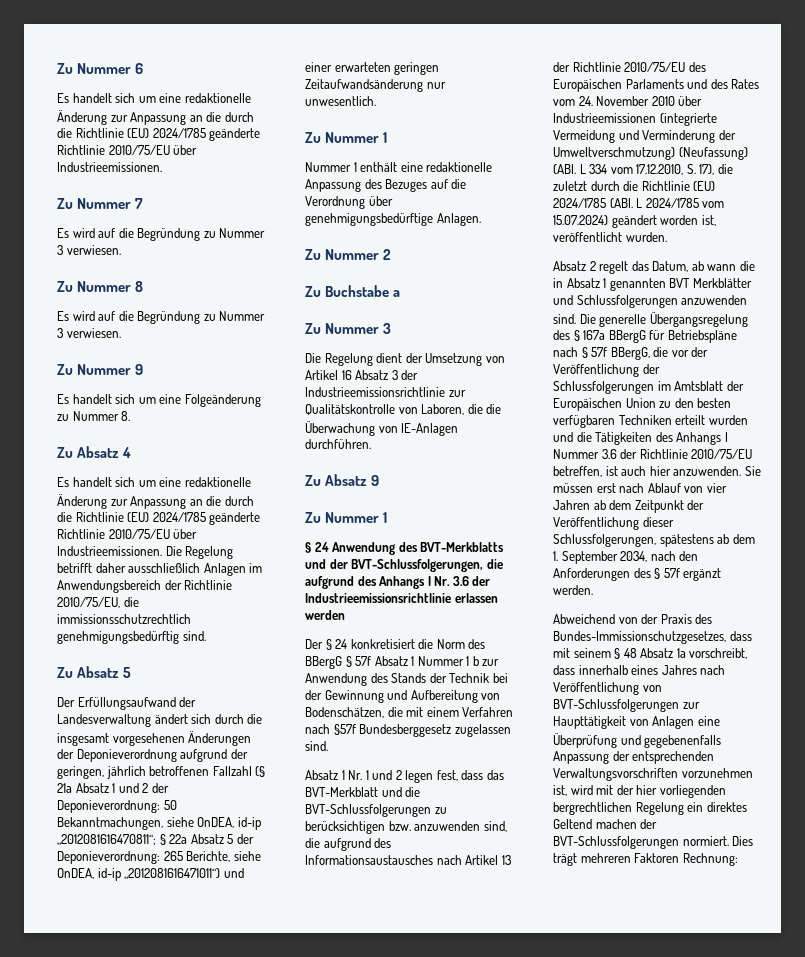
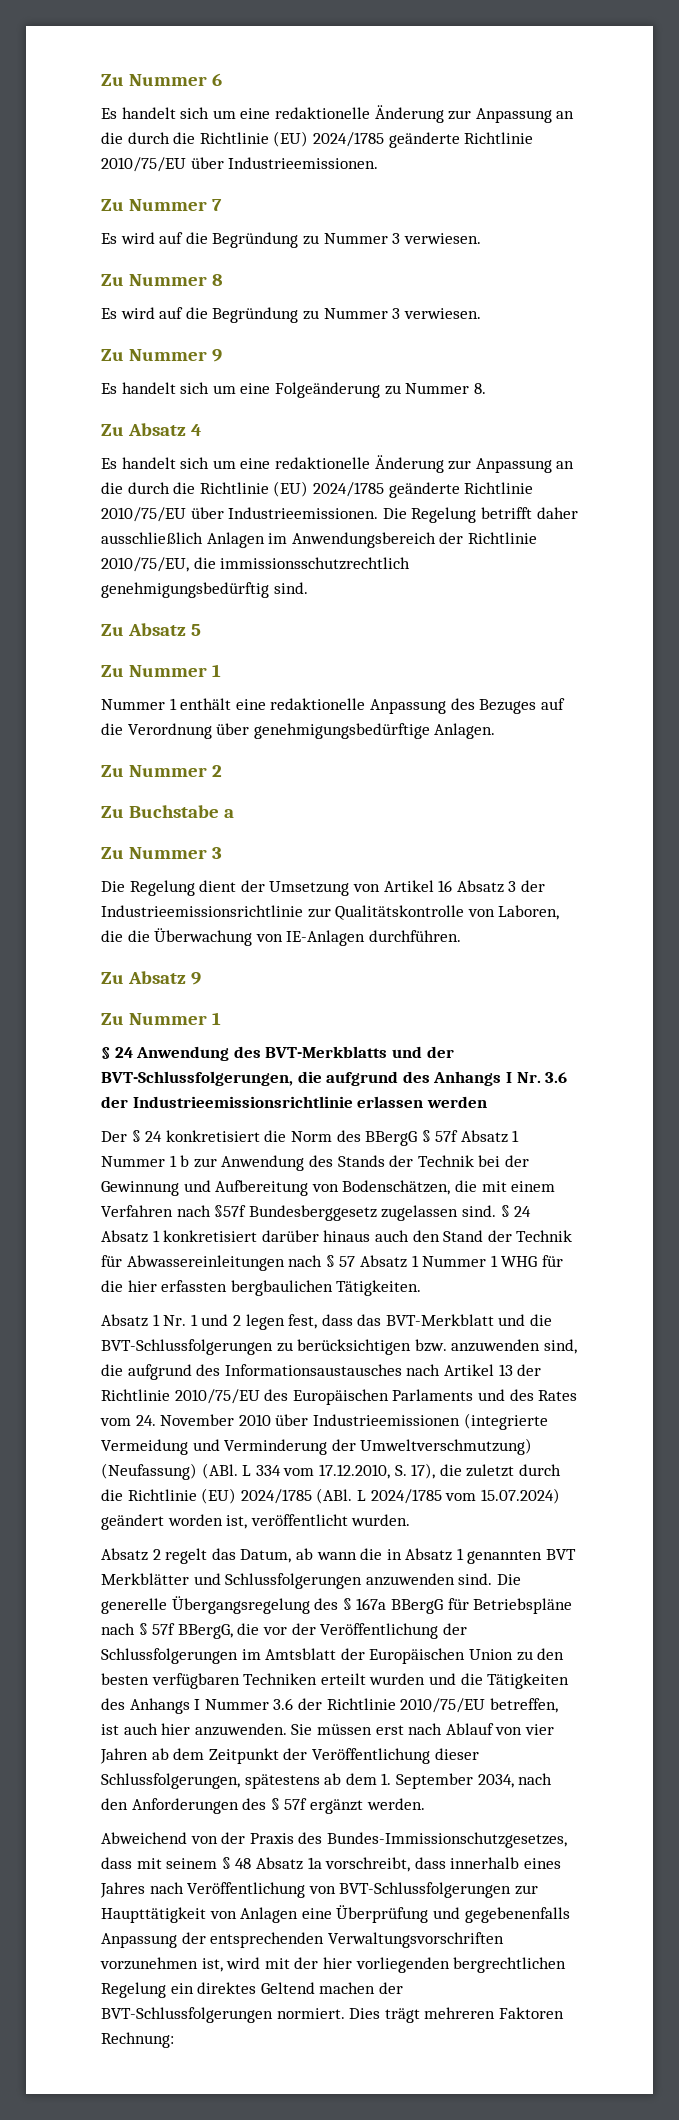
[57,697,197,710] [57,714,263,727] [57,730,252,746] [57,749,248,762] [57,766,266,779] [57,783,169,793] [57,800,177,813] [57,817,261,830] [57,834,254,845] [57,851,261,864] [57,868,244,881] [305,62,440,75] [305,79,446,92] [305,96,376,106] // Der Erfüllungsaufwand der Landesverwaltung ändert sich durch die insgesamt vorgesehenen Änderungen der Deponieverordnung aufgrund der geringen, jährlich betroffenen Fallzahl (§ 21a Absatz 1 und 2 der Deponieverordnung: 50 Bekanntmachungen, siehe OnDEA, id-ip „2012081616470811“; § 22a Absatz 5 der Deponieverordnung: 265 Berichte, siehe OnDEA, id-ip „2012081616471011“) und einer erwarteten geringen Zeitaufwandsänderung nur unwesentlich. -> (201, 630) none
(328, 746) none -> [500,1205,532,1217] [101,1230,573,1243] [101,1255,563,1271] [101,1280,422,1296] § 24 Absatz 1 konkretisiert darüber hinaus auch den Stand der Technik für Abwassereinleitungen nach § 57 Absatz 1 Nummer 1 WHG für die hier erfassten bergbaulichen Tätigkeiten.

